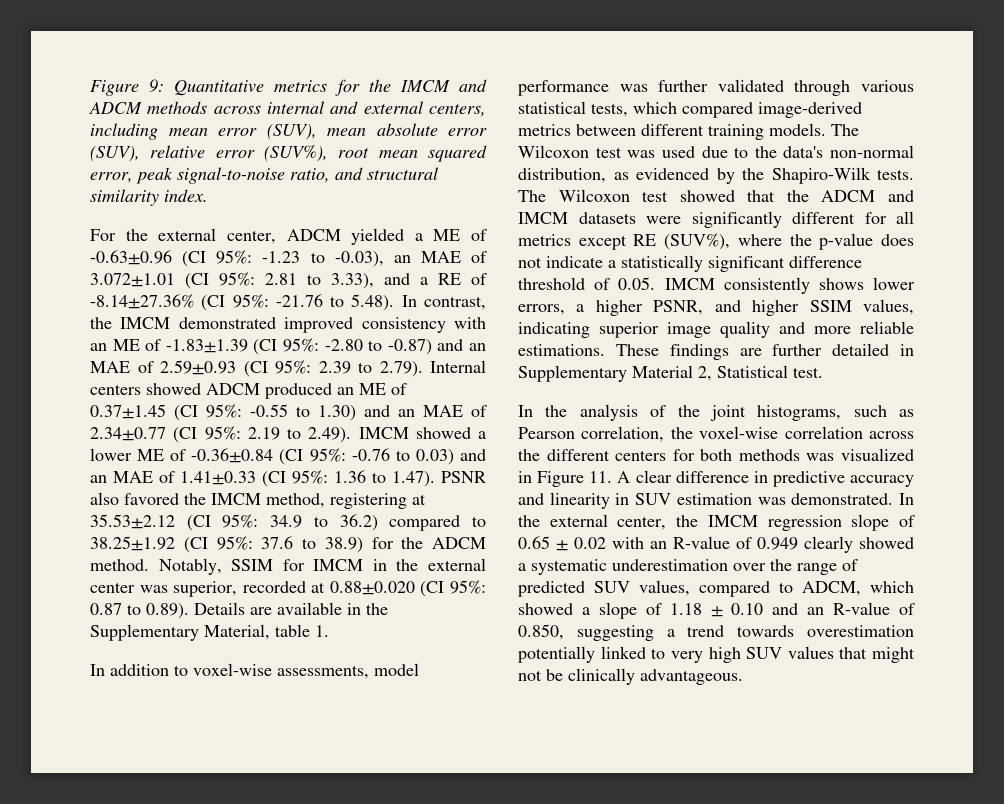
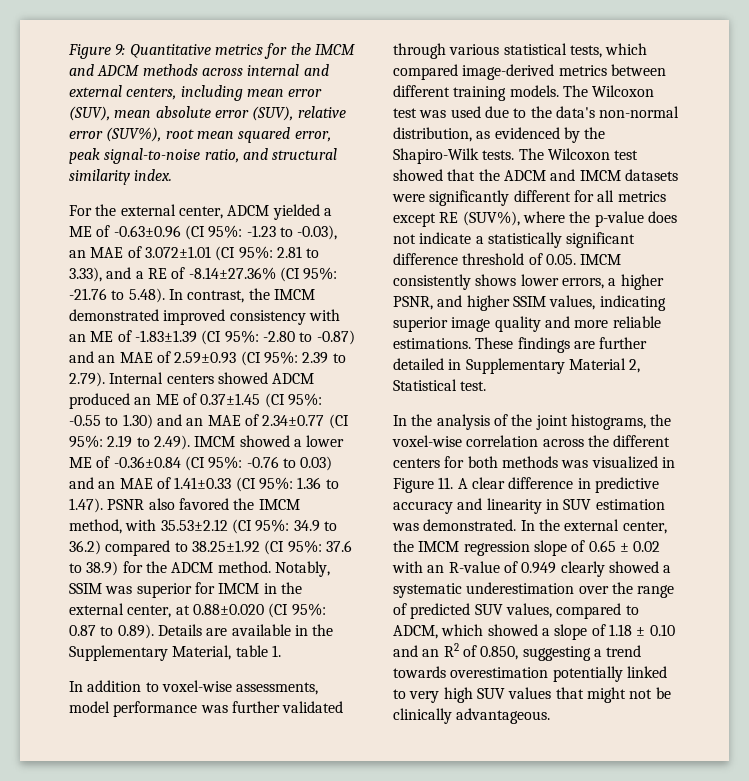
[330,493,426,509] registering at -> [125,519,157,531] with
(274, 565) none -> [105,583,192,598] was superior
[90,581,306,597] center was superior, recorded -> [127,605,172,618] center,
[853,405,914,417] [518,426,665,442] such as Pearson correlation, -> (646, 422) none
[833,602,891,615] R-value -> [443,643,459,657] R2

